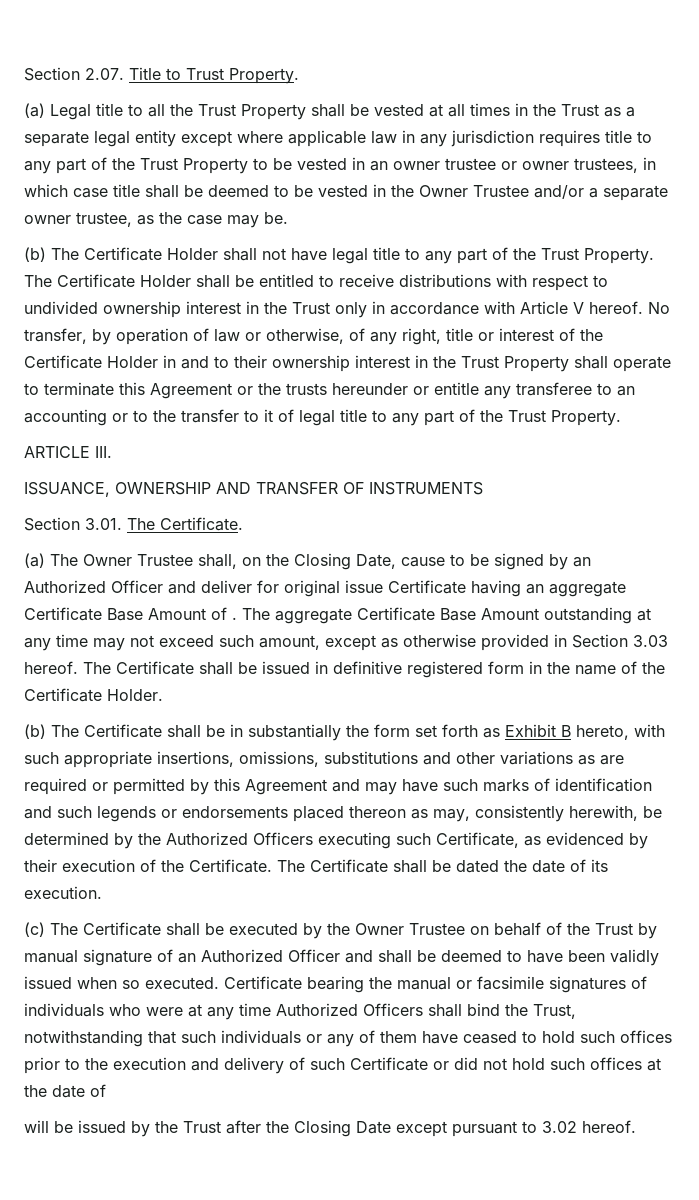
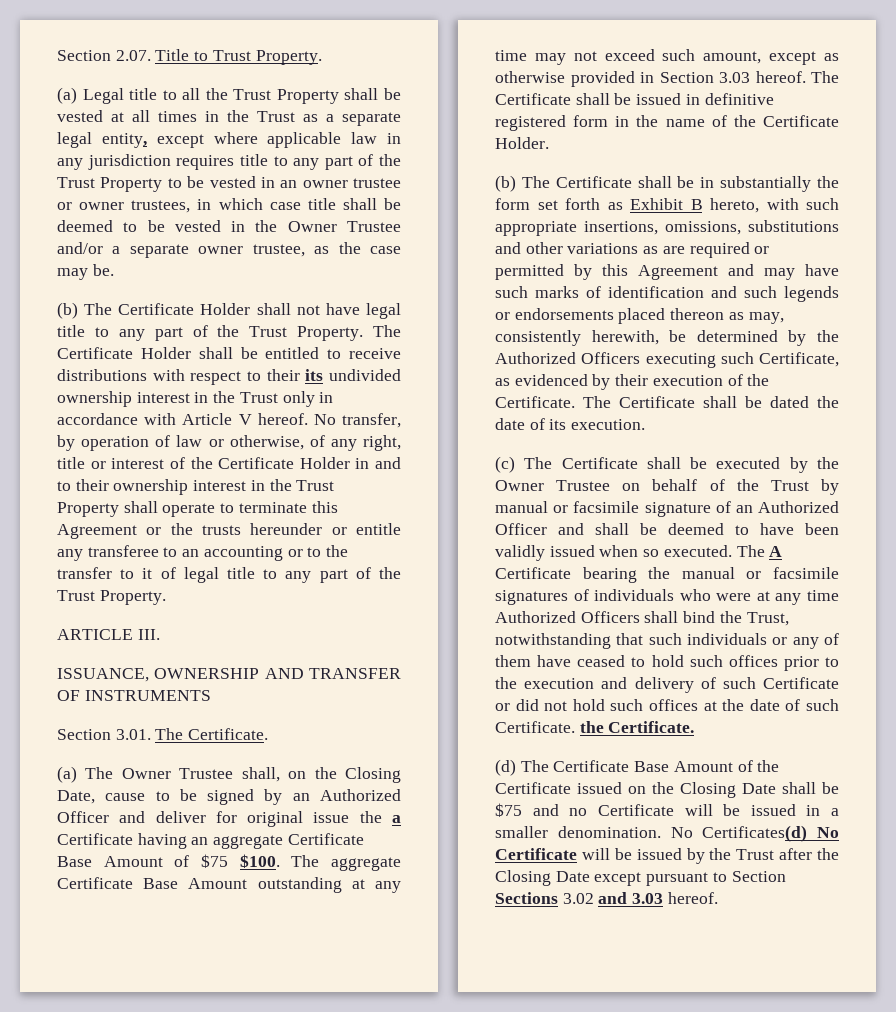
[135,130,176,147] entity -> [101,133,147,148] entity,
(608, 281) none -> [266,369,324,381] their its
(383, 586) none -> [359,811,401,823] the a
[232,617,237,620] . -> [200,854,280,868] $75 $100.
(78, 956) none -> [553,501,640,513] or facsimile
(219, 983) none -> [736,545,783,557] The A
(106, 1090) // -> [806,699,839,711] [495,721,695,733] [495,759,780,776] [495,782,839,798] [495,803,839,817] [495,825,839,842] [495,848,577,860] such Certificate. the Certificate. // (d) The Certificate Base Amount of the Certificate issued on the Closing Date shall be $75 and no Certificate will be issued in a smaller denomination. No Certificates(d) No Certificate
[542,1121,577,1133] 3.02 -> [731,871,786,882] [495,892,664,904] Section Sections 3.02 and 3.03

